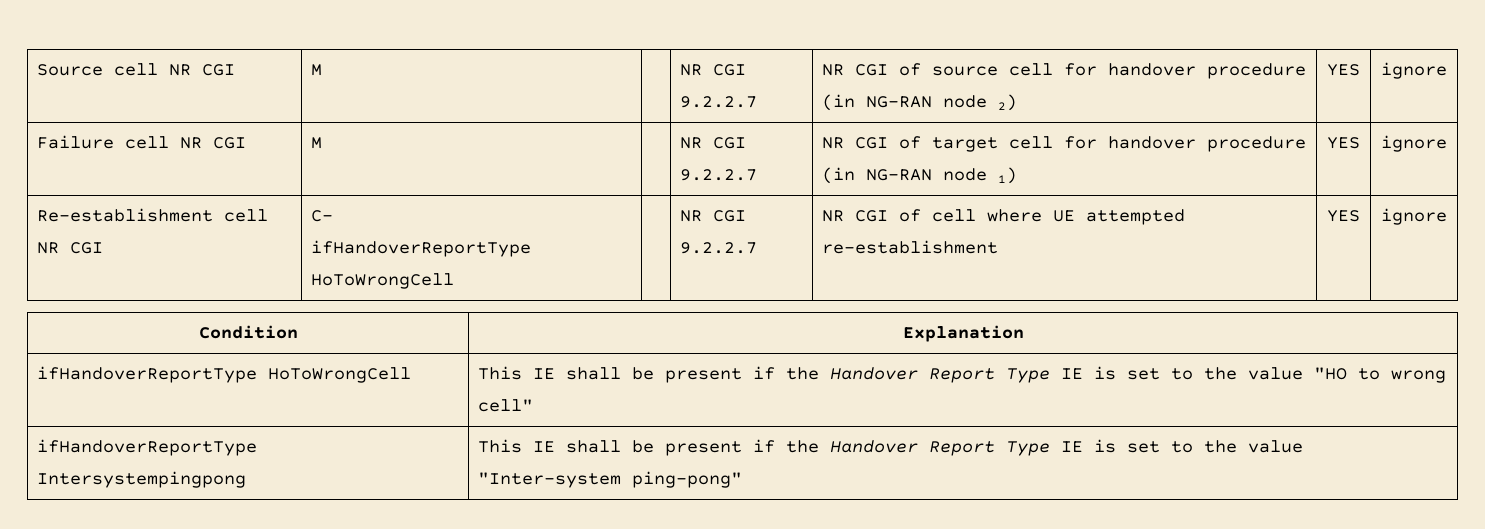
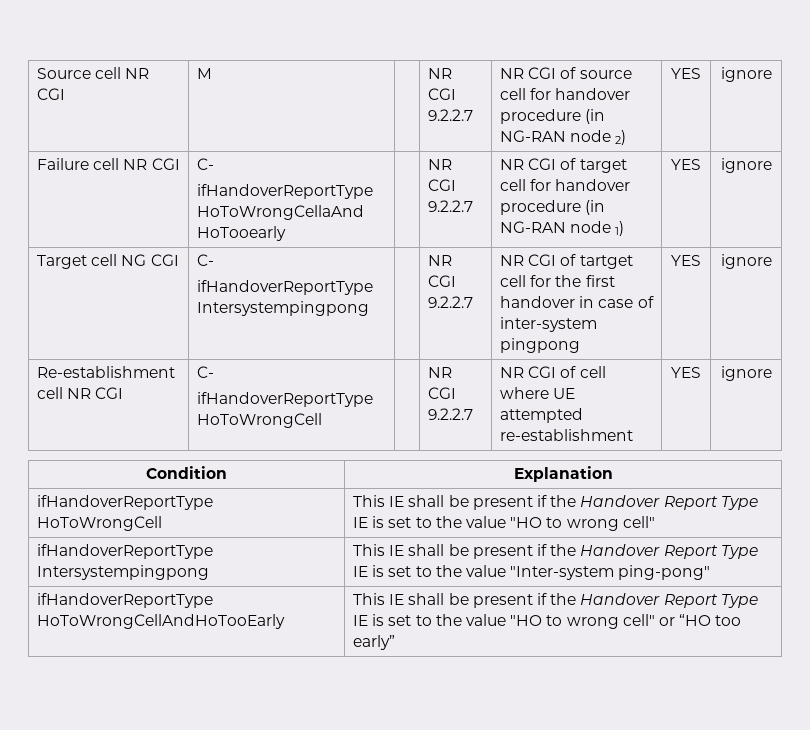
[310,137,322,149] M -> [197,158,215,170] [197,184,374,199] [197,205,365,220] [197,226,287,241] C- // ifHandoverReportType HoToWrongCellaAnd HoTooearly
(1447, 143) none -> [37,254,179,269] [197,254,215,266] [197,280,374,295] [197,301,370,316] [428,255,453,266] [428,275,457,287] [428,296,474,308] [500,254,633,269] [500,275,615,287] [500,296,654,308] [500,317,598,332] [500,338,581,353] [671,255,701,266] [720,254,772,269] // Target cell NG CGI | C- // ifHandoverReportType Intersystempingpong | | NR CGI 9.2.2.7 | NR CGI of tartget cell for the first handover in case of inter-system pingpong | YES | ignore
(742, 479) none -> [37,593,214,608] [37,614,286,629] [353,593,758,608] [353,614,742,629] [353,635,396,650] // ifHandoverReportType HoToWrongCellAndHoTooEarly | This IE shall be present if the Handover Report Type IE is set to the value "HO to wrong cell" or “HO too early”

